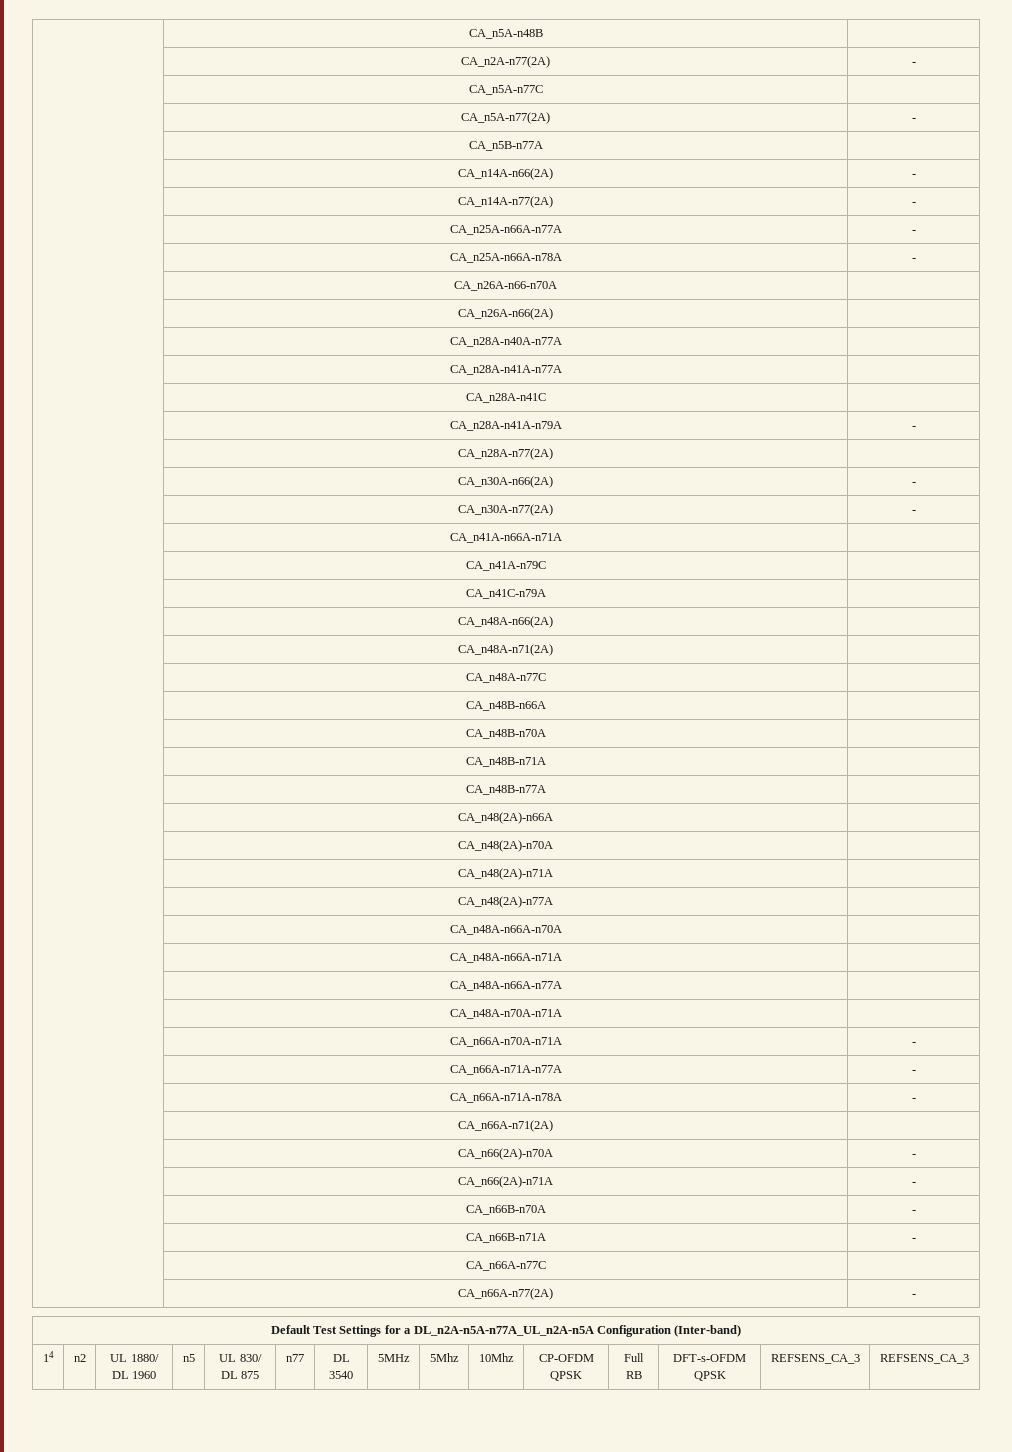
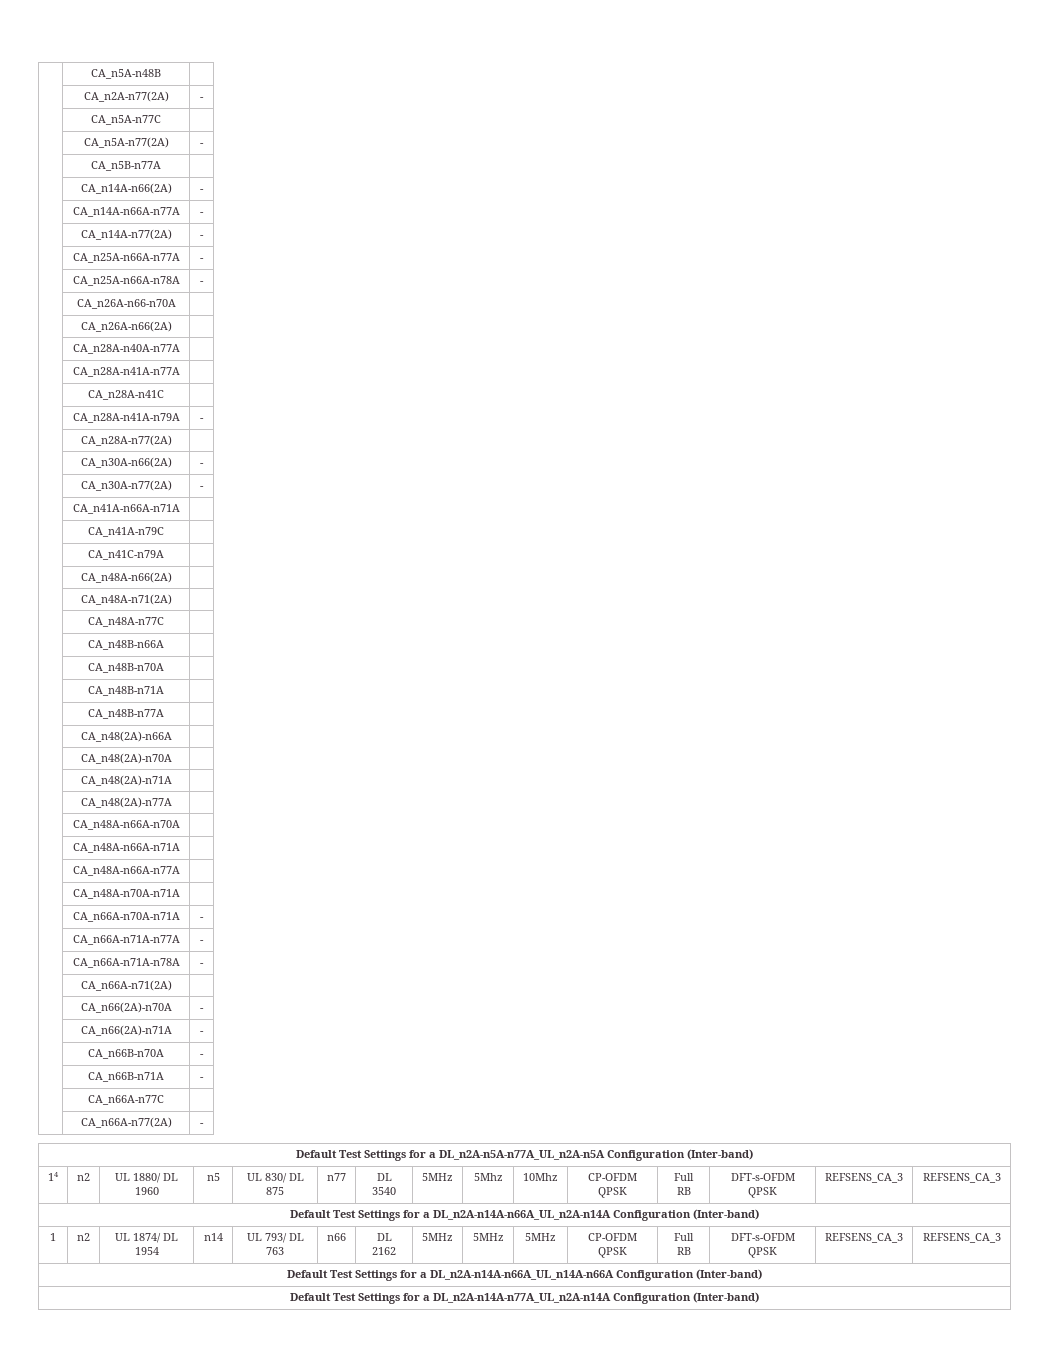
(916, 175) none -> [72,207,180,217] [200,212,204,215] // | CA_n14A-n66A-n77A | -
(969, 1359) none -> [290,1209,759,1221] [50,1233,56,1241] [77,1233,90,1241] [114,1233,178,1243] [134,1247,159,1255] [203,1233,223,1241] [246,1233,304,1243] [266,1247,284,1255] [327,1233,346,1241] [376,1233,392,1241] [372,1247,396,1255] [422,1233,453,1241] [472,1233,504,1241] [525,1233,556,1241] [588,1233,637,1241] [598,1247,627,1258] [674,1233,694,1241] [676,1247,691,1255] [730,1233,795,1241] [748,1247,777,1258] [825,1233,903,1243] [922,1233,1001,1243] [287,1269,762,1281] [290,1292,759,1304] // Default Test Settings for a DL_n2A-n14A-n66A_UL_n2A-n14A Configuration (Inter-band) // 1 | n2 | UL 1874/ DL 1954 | n14 | UL 793/ DL 763 | n66 | DL 2162 | 5MHz | 5MHz | 5MHz | CP-OFDM QPSK | Full RB | DFT-s-OFDM QPSK | REFSENS_CA_3 | REFSENS_CA_3 // Default Test Settings for a DL_n2A-n14A-n66A_UL_n14A-n66A Configuration (Inter-band) // Default Test Settings for a DL_n2A-n14A-n77A_UL_n2A-n14A Configuration (Inter-band)

